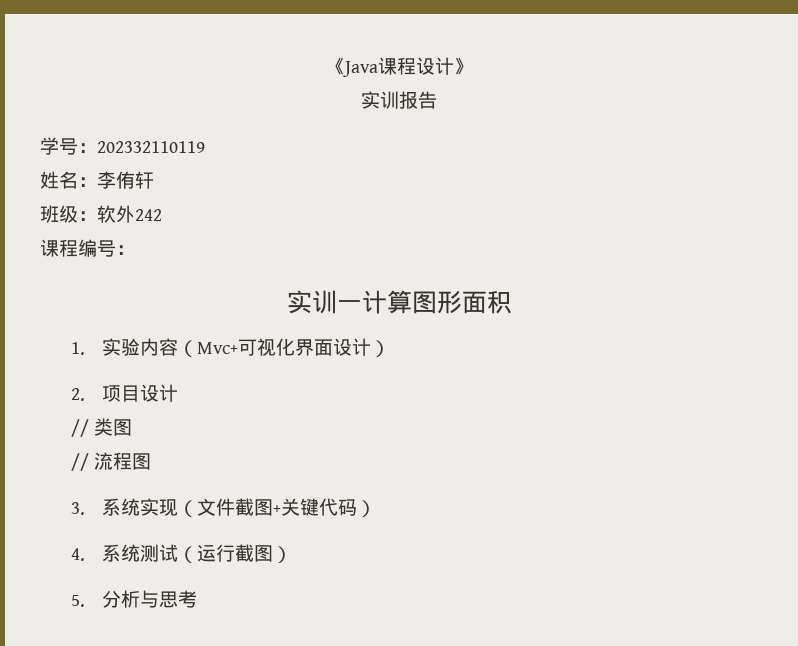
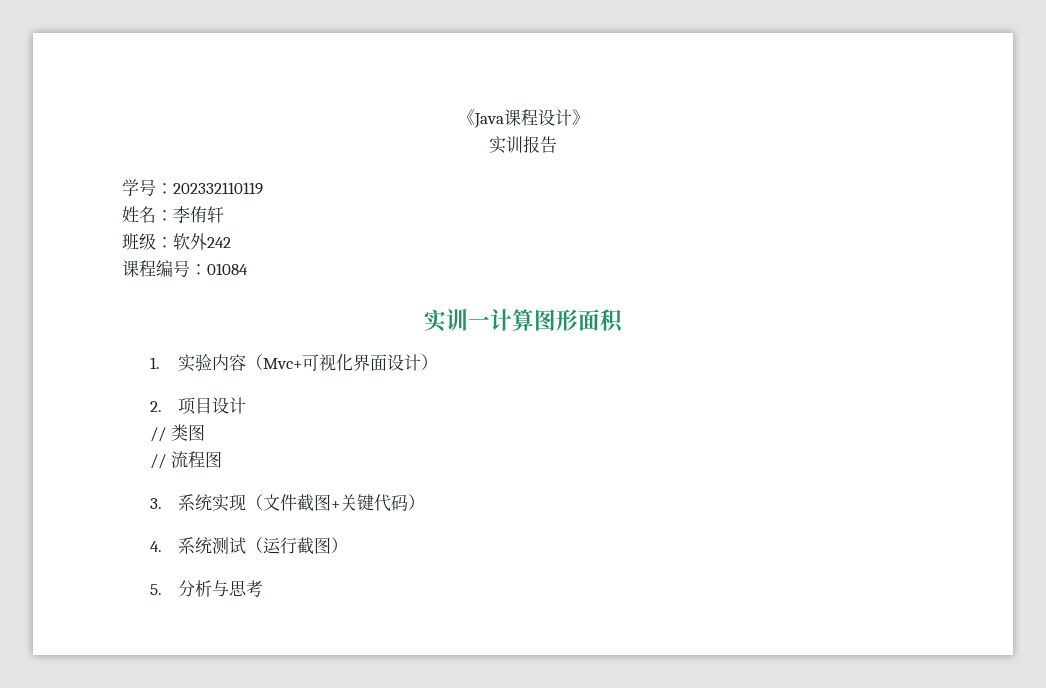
(135, 250) none -> [207,263,248,275] 01084

